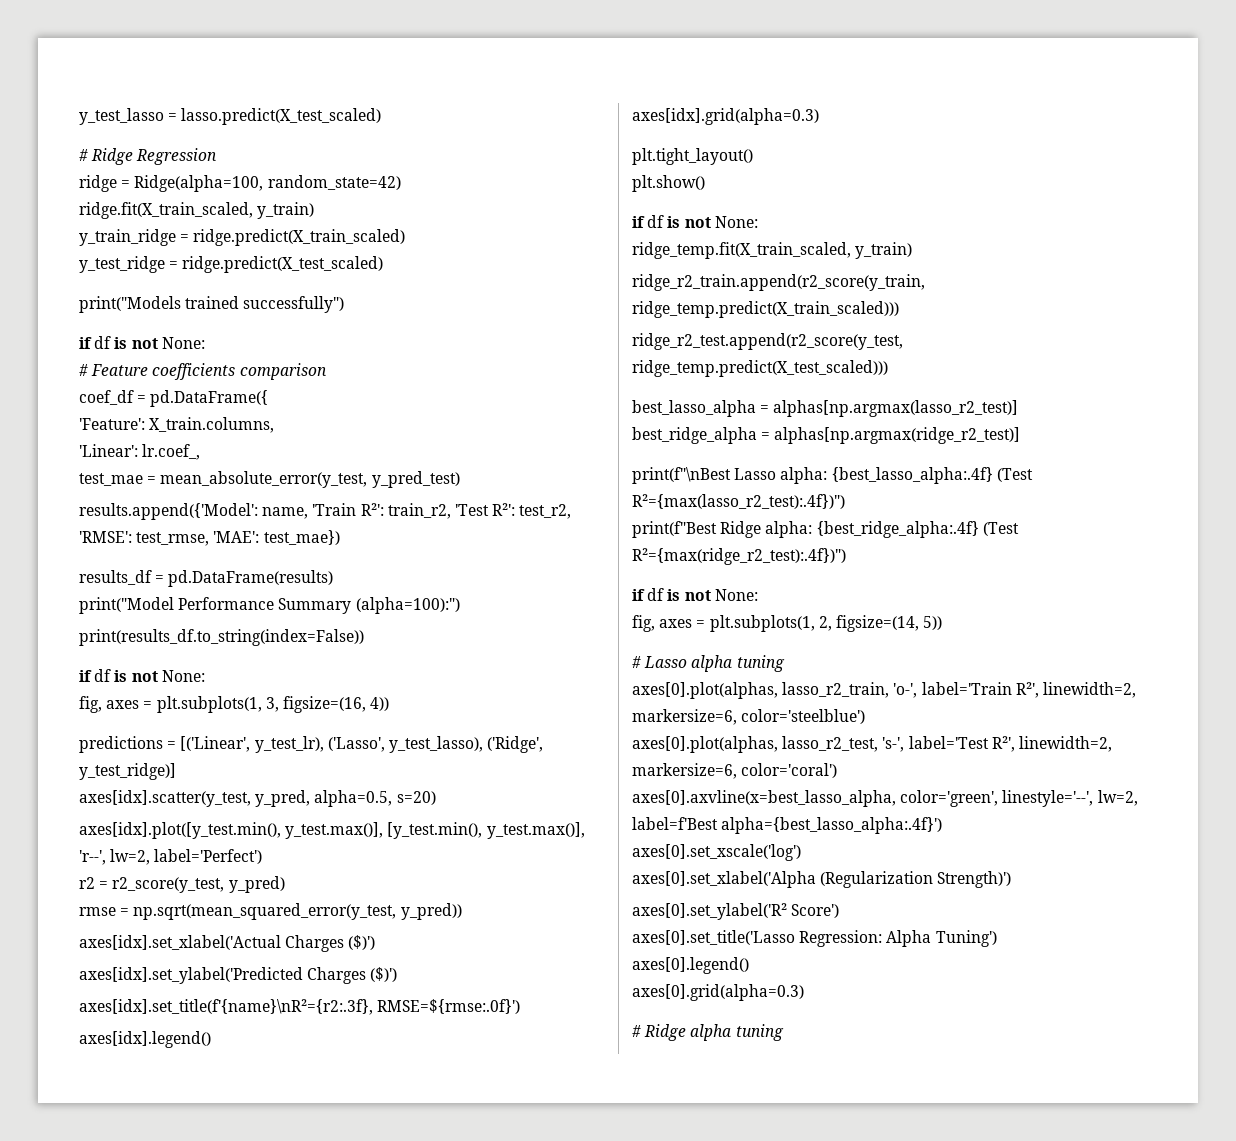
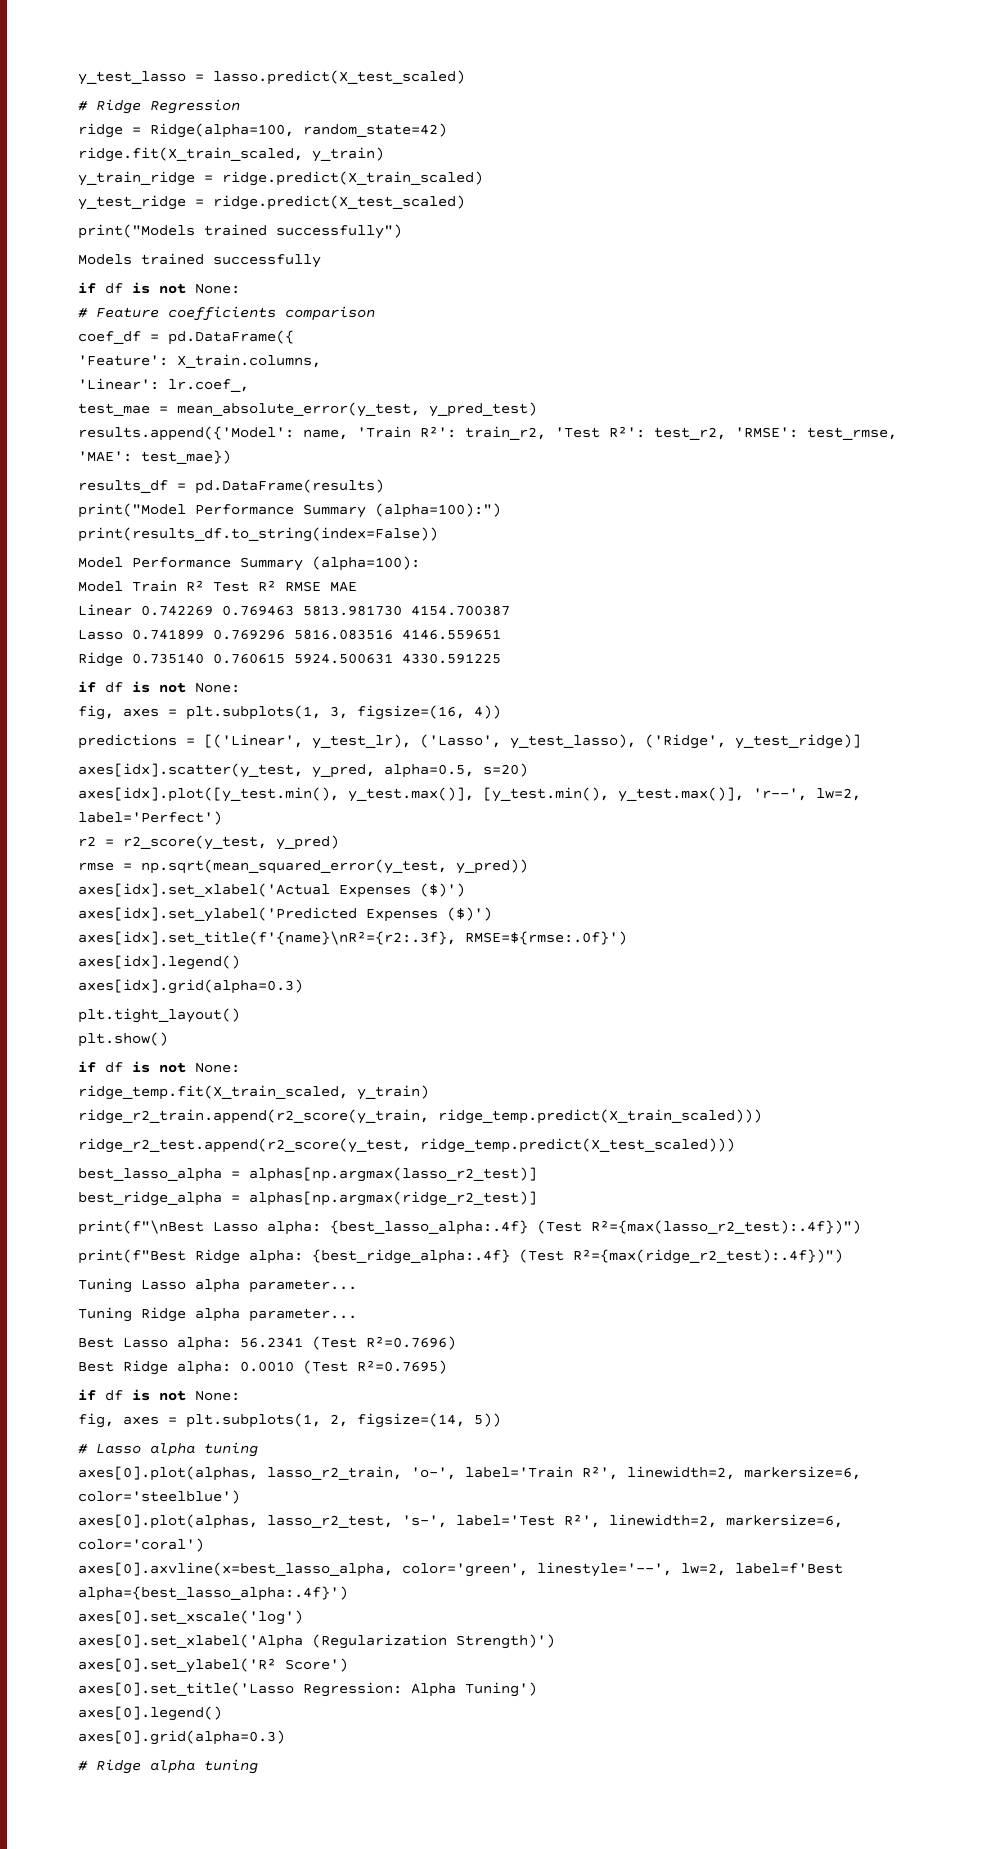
(345, 304) none -> [78,253,321,268] // Models trained successfully
(364, 637) none -> [78,556,420,571] [78,580,357,592] [78,604,510,616] [78,629,501,640] [78,652,501,667] // Model Performance Summary (alpha=100): // Model Train R² Test R² RMSE MAE // Linear 0.742269 0.769463 5813.981730 4154.700387 // Lasso 0.741899 0.769296 5816.083516 4146.559651 // Ridge 0.735140 0.760615 5924.500631 4330.591225
[285,935,345,952] Charges -> [339,885,411,898] Expenses
[307,967,367,984] Charges -> [366,909,438,922] Expenses
(846, 556) none -> [78,1278,357,1293] [78,1307,357,1322] [78,1336,456,1351] [78,1360,447,1375] // Tuning Lasso alpha parameter... // Tuning Ridge alpha parameter... // Best Lasso alpha: 56.2341 (Test R²=0.7696) // Best Ridge alpha: 0.0010 (Test R²=0.7695)

